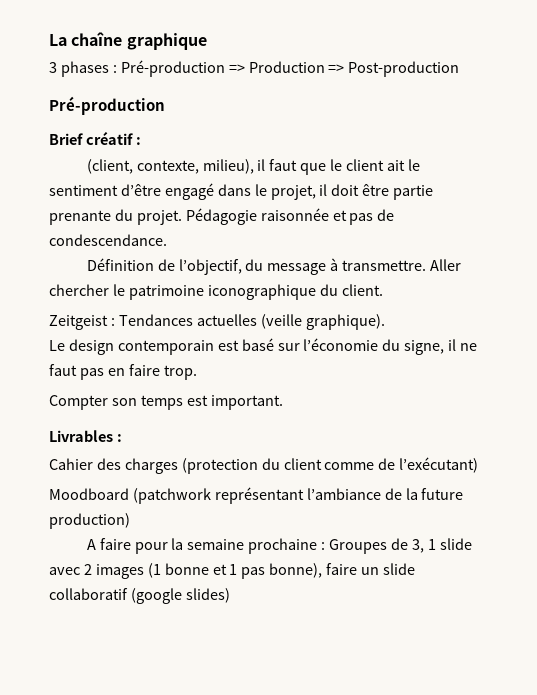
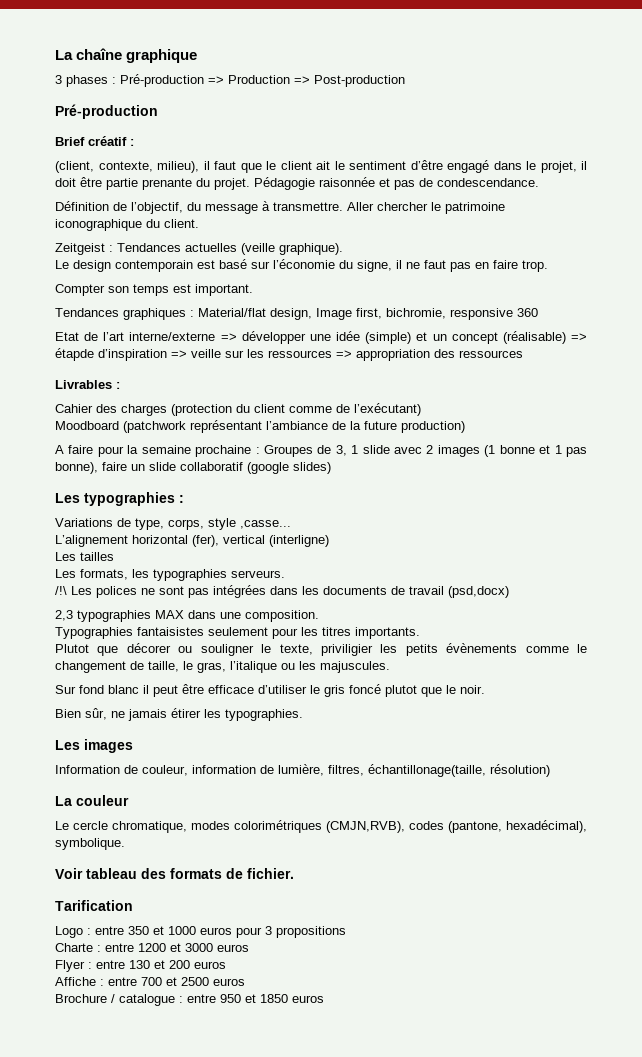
(283, 402) none -> [55,308,538,320] [55,331,587,344] [55,348,523,361] // Tendances graphiques : Material/flat design, Image first, bichromie, responsive 360 // Etat de l’art interne/externe => développer une idée (simple) et un concept (réalisable) => étapde d’inspiration => veille sur les ressources => appropriation des ressources
(230, 595) none -> [55,492,184,506] [55,518,291,530] [55,535,329,547] [55,552,114,561] [55,569,285,581] [55,585,509,598] [55,610,319,622] [55,627,420,639] [55,643,588,656] [55,661,390,673] [55,684,485,697] [55,708,303,721] [55,739,133,753] [55,764,550,777] [55,795,129,806] [55,820,587,833] [55,838,125,850] [55,868,294,879] [55,900,133,911] [55,926,346,938] [55,943,249,952] [55,960,226,972] [55,977,245,986] [55,994,324,1006] // Les typographies : // Variations de type, corps, style ,casse... // L’alignement horizontal (fer), vertical (interligne) // Les tailles // Les formats, les typographies serveurs. // /!\ Les polices ne sont pas intégrées dans les documents de travail (psd,docx) // 2,3 typographies MAX dans une composition. // Typographies fantaisistes seulement pour les titres importants. // Plutot que décorer ou souligner le texte, priviligier les petits évènements comme le changement de taille, le gras, l’italique ou les majuscules. // Sur fond blanc il peut être efficace d’utiliser le gris foncé plutot que le noir. // Bien sûr, ne jamais étirer les typographies. // Les images // Information de couleur, information de lumière, filtres, échantillonage(taille, résolution) // La couleur // Le cercle chromatique, modes colorimétriques (CMJN,RVB), codes (pantone, hexadécimal), symbolique. // Voir tableau des formats de fichier. // Tarification // Logo : entre 350 et 1000 euros pour 3 propositions // Charte : entre 1200 et 3000 euros // Flyer : entre 130 et 200 euros // Affiche : entre 700 et 2500 euros // Brochure / catalogue : entre 950 et 1850 euros

